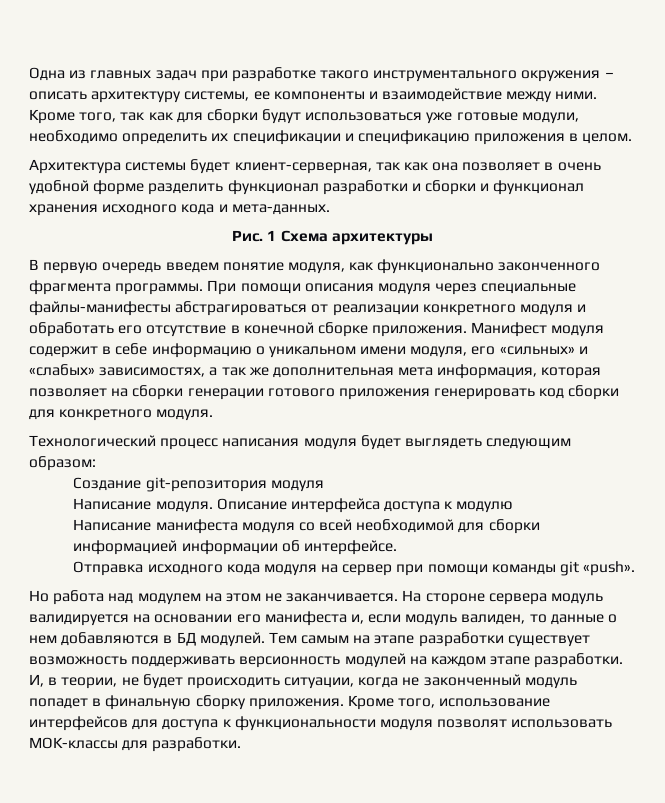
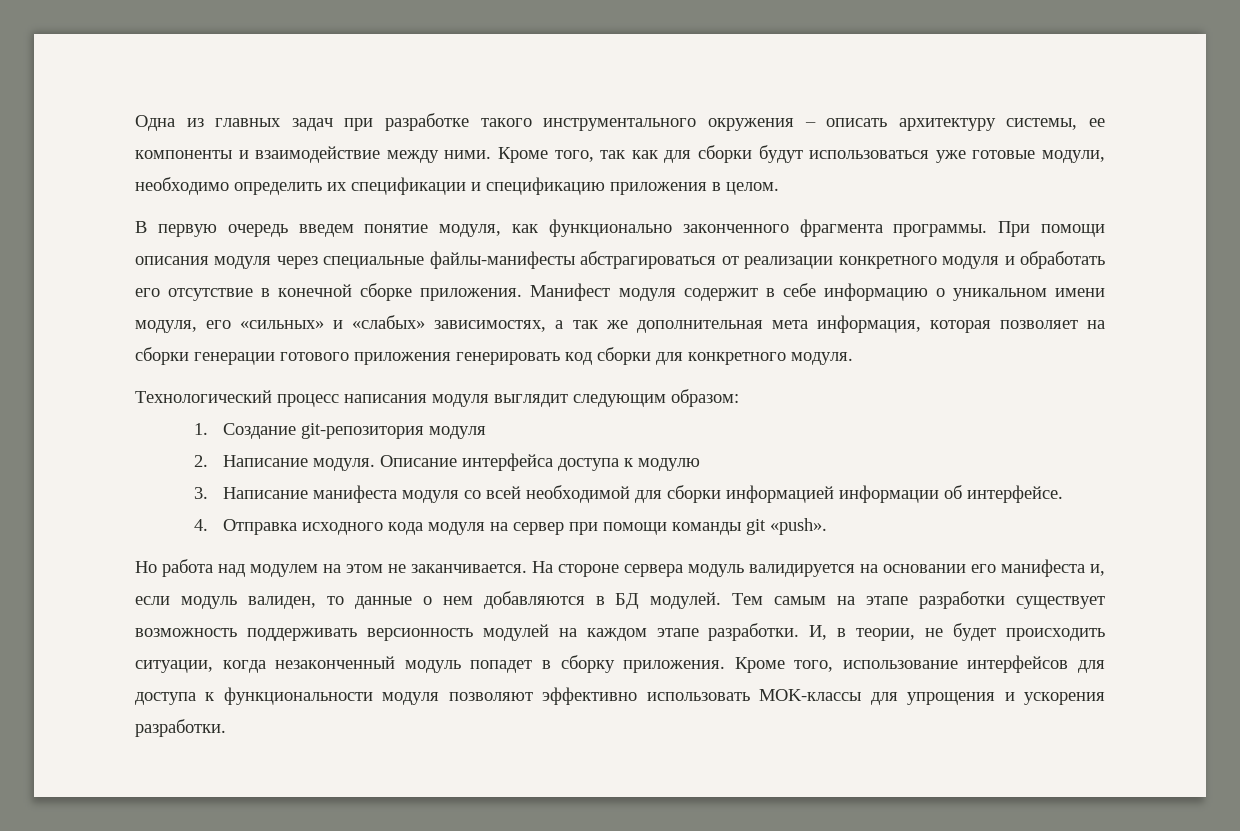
[29,159,601,174] [29,180,585,195] [29,204,330,216] [232,230,433,245] // Архитектура системы будет клиент-серверная, так как она позволяет в очень удобной форме разделить функционал разработки и сборки и функционал хранения исходного кода и мета-данных. // Рис. 1 Схема архитектуры -> (779, 188) none
[360,435,482,450] будет выглядеть -> [494,394,568,407] выглядит
(96, 463) none -> [193,423,208,435] 1.
(324, 486) none -> [193,455,208,467] 2.
(514, 507) none -> [193,487,208,499] 3.
(397, 547) none -> [193,519,208,531] 4.
[402,674,521,686] не законченный -> [275,656,396,669] незаконченный
[105,695,192,710] финальную -> (551, 664) none
[437,719,508,728] позволят -> [448,687,638,705] позволяют эффективно
(149, 745) none -> [907,692,1106,705] упрощения и ускорения

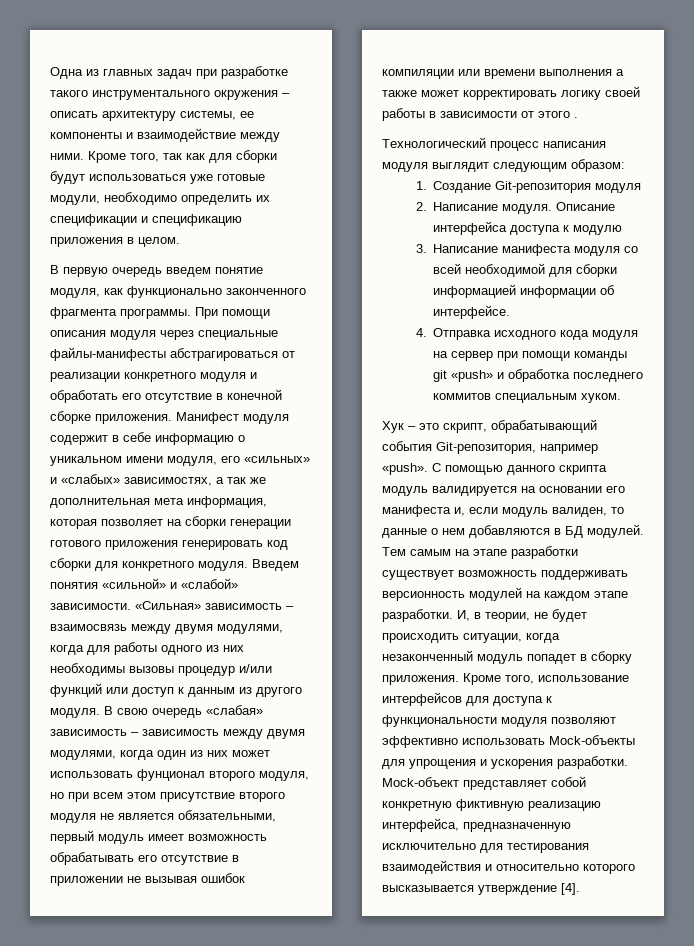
(853, 358) none -> [252,559,299,571] [50,578,238,589] [50,601,294,610] [50,624,283,634] [50,642,244,655] [50,663,272,676] [50,683,302,697] [50,705,263,718] [50,729,305,739] [50,750,270,760] [50,769,309,781] [50,792,285,802] [50,810,276,823] [50,830,267,844] [50,852,239,865] [50,873,245,886] [382,69,624,79] [382,86,640,100] [382,108,578,121] Введем понятия «сильной» и «слабой» зависимости. «Сильная» зависимость – взаимосвязь между двумя модулями, когда для работы одного из них необходимы вызовы процедур и/или функций или доступ к данным из другого модуля. В свою очередь «слабая» зависимость – зависимость между двумя модулями, когда один из них может использовать фунционал второго модуля, но при всем этом присутствие второго модуля не является обязательными, первый модуль имеет возможность обрабатывать его отсутствие в приложении не вызывая ошибок компиляции или времени выполнения а также может корректировать логику своей работы в зависимости от этого .
[301,423,425,439] git-репозитория -> [495,181,592,193] Git-репозитория
[770,518,828,535] [135,559,683,577] «push». // Но работа над модулем на этом не заканчивается. На стороне сервера -> [451,369,644,382] [433,393,622,403] [382,419,597,433] [382,441,598,454] [382,463,607,475] «push» и обработка последнего коммитов специальным хуком. // Хук – это скрипт, обрабатывающий события Git-репозитория, например «push». С помощью данного скрипта
[759,689,862,701] MOK-классы -> [549,735,635,745] Mock-объекты
(226, 728) none -> [382,776,586,790] [382,799,601,811] [382,818,571,832] [382,843,589,853] [382,860,635,874] [382,883,580,895] Mock-объект представляет собой конкретную фиктивную реализацию интерфейса, предназначенную исключительно для тестирования взаимодействия и относительно которого высказывается утверждение [4].

